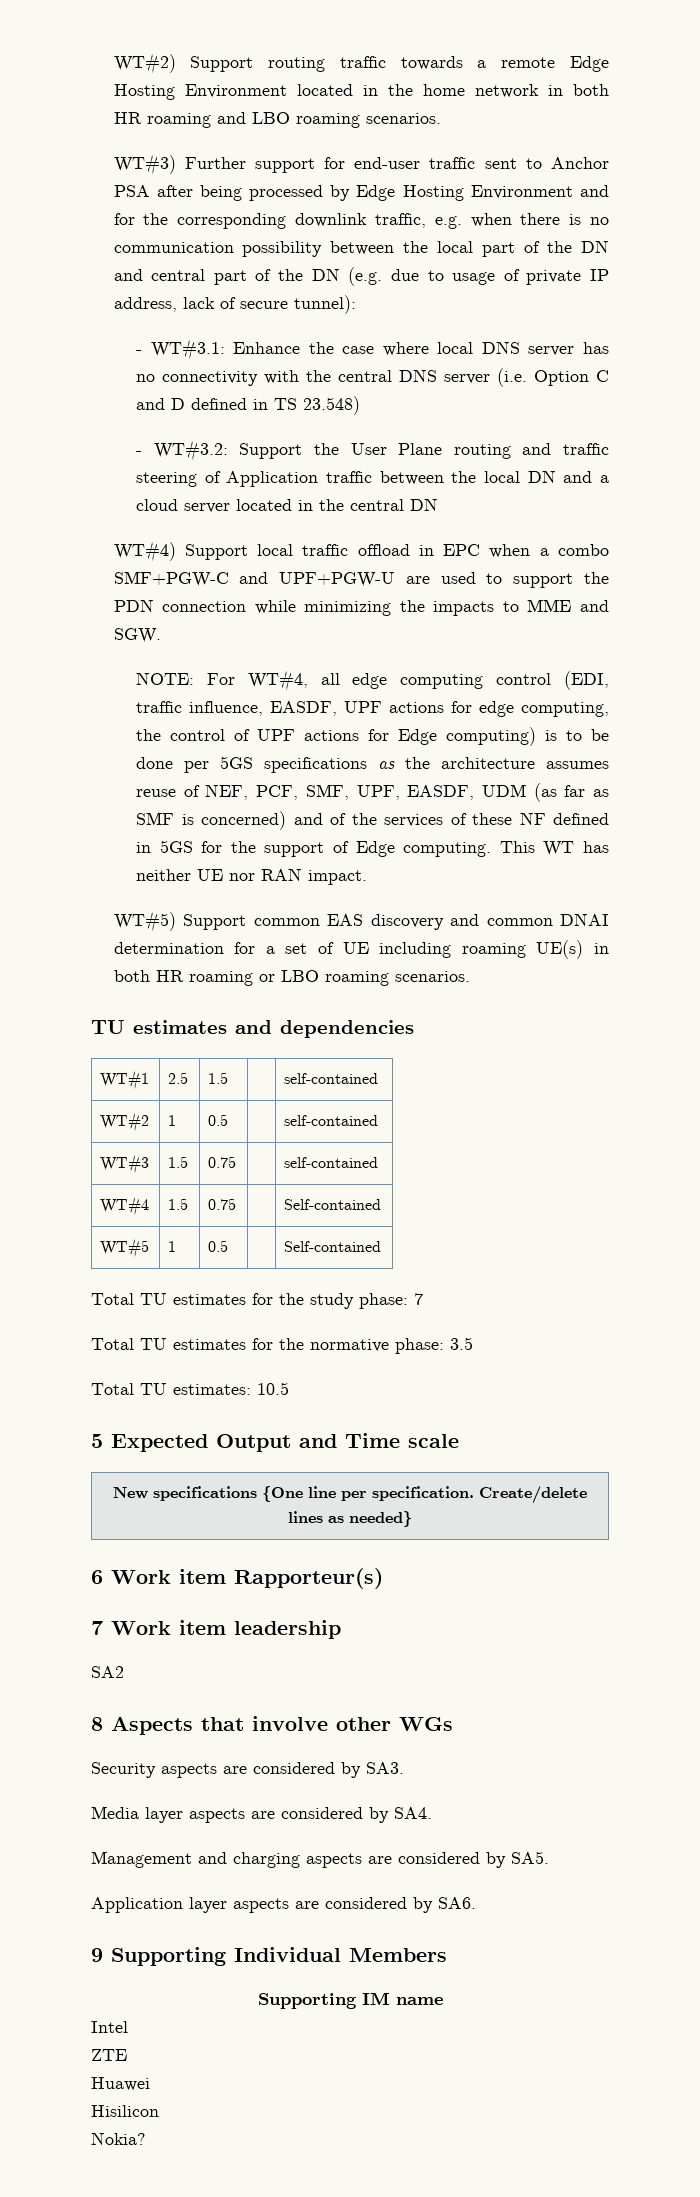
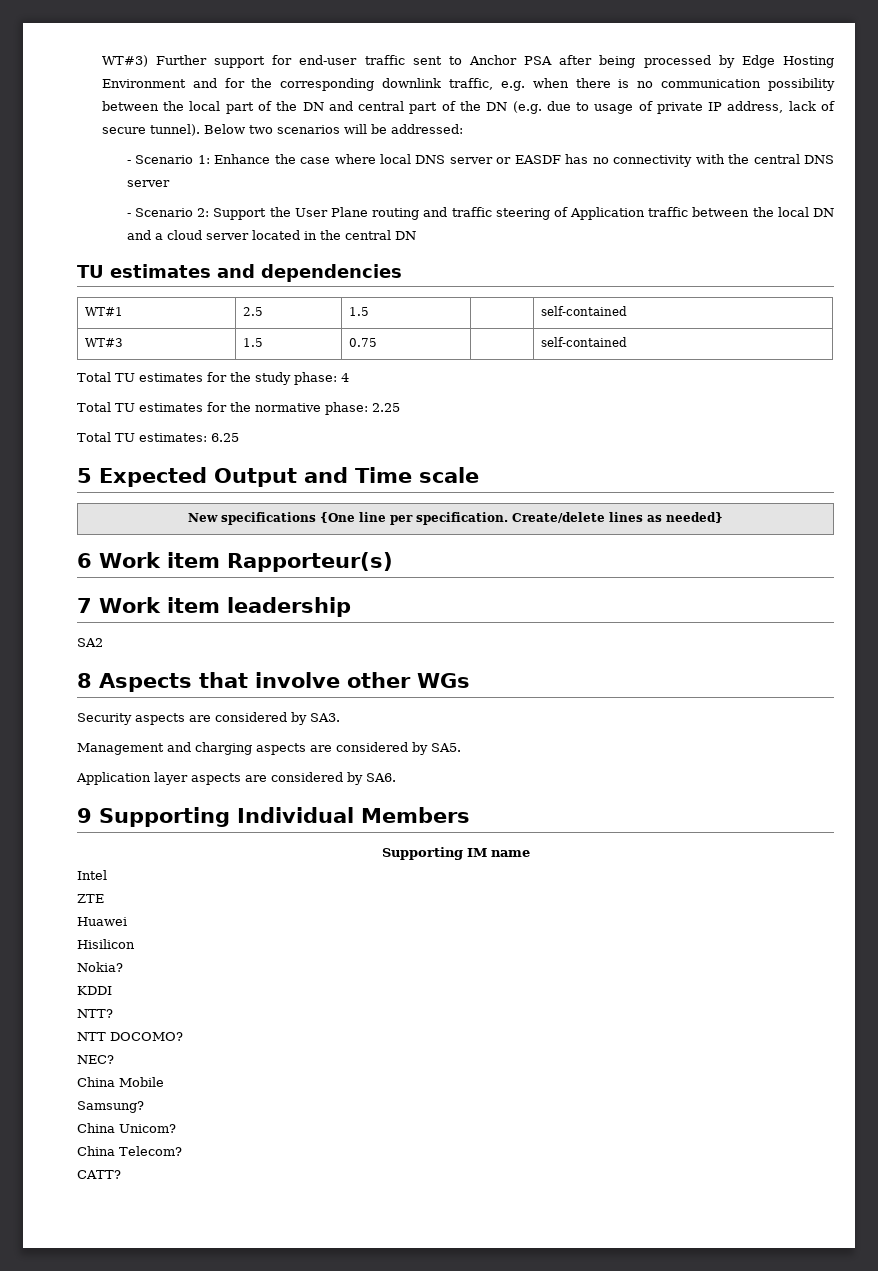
[113,53,610,74] [113,84,610,100] [113,112,441,128] WT#2) Support routing traffic towards a remote Edge Hosting Environment located in the home network in both HR roaming and LBO roaming scenarios. // -> (101, 61) none
[293,295,356,314] [136,339,225,360] tunnel): // - WT#3.1: -> [149,124,463,136] [126,155,210,164] tunnel). Below two scenarios will be addressed: // - Scenario 1:
(575, 351) none -> [496,155,561,164] or EASDF
[497,368,609,387] [136,396,361,415] [136,440,228,461] (i.e. Option C and D defined in TS 23.548) // - WT#3.2: -> [126,208,210,217] // - Scenario 2:
[113,541,609,562] [113,571,610,588] [113,599,609,616] [113,628,161,643] [136,670,609,691] [136,701,609,717] [136,727,609,746] [136,756,609,773] [136,783,609,802] [136,811,609,830] [136,840,609,857] [136,868,368,885] [113,911,609,932] [113,940,609,959] [113,970,470,986] // WT#4) Support local traffic offload in EPC when a combo SMF+PGW-C and UPF+PGW-U are used to support the PDN connection while minimizing the impacts to MME and SGW. // NOTE: For WT#4, all edge computing control (EDI, traffic influence, EASDF, UPF actions for edge computing, the control of UPF actions for Edge computing) is to be done per 5GS specifications as the architecture assumes reuse of NEF, PCF, SMF, UPF, EASDF, UDM (as far as SMF is concerned) and of the services of these NF defined in 5GS for the support of Edge computing. This WT has neither UE nor RAN impact. // WT#5) Support common EAS discovery and common DNAI determination for a set of UE including roaming UE(s) in both HR roaming or LBO roaming scenarios. -> (416, 235) none
[100,1112,150,1132] [168,1115,177,1126] [208,1114,229,1126] [284,1115,379,1126] // WT#2 | 1 | 0.5 | | self-contained -> (627, 311) none
[100,1196,150,1216] [168,1198,189,1210] [208,1198,237,1210] [284,1199,382,1210] [100,1238,150,1258] [168,1241,177,1252] [208,1240,229,1252] [284,1241,382,1252] // WT#4 | 1.5 | 0.75 | | Self-contained // WT#5 | 1 | 0.5 | | Self-contained -> (627, 342) none
[414,1293,423,1305] 7 -> [340,373,349,382] 4
[450,1337,473,1350] 3.5 -> [371,403,400,412] 2.25
[257,1382,289,1395] 10.5 -> [210,433,239,442] 6.25
[91,1806,432,1823] // Media layer aspects are considered by SA4. -> (340, 717) none
(146, 2138) none -> [77,986,112,995] [77,1009,113,1018] [77,1032,183,1041] [77,1055,114,1064] [77,1077,164,1087] [77,1101,144,1113] [77,1123,176,1133] [77,1146,182,1156] [77,1170,121,1179] // KDDI // NTT? // NTT DOCOMO? // NEC? // China Mobile // Samsung? // China Unicom? // China Telecom? // CATT?

